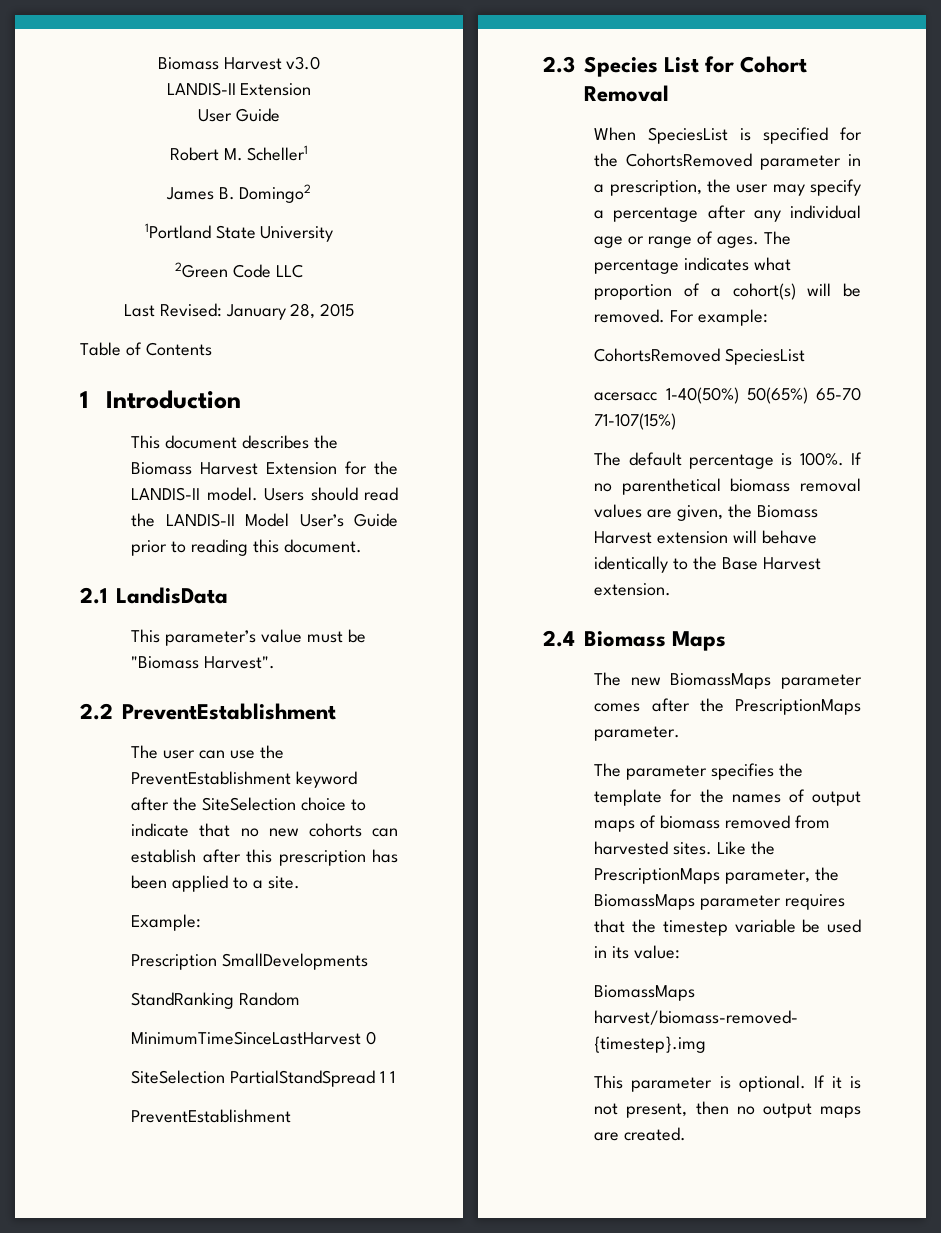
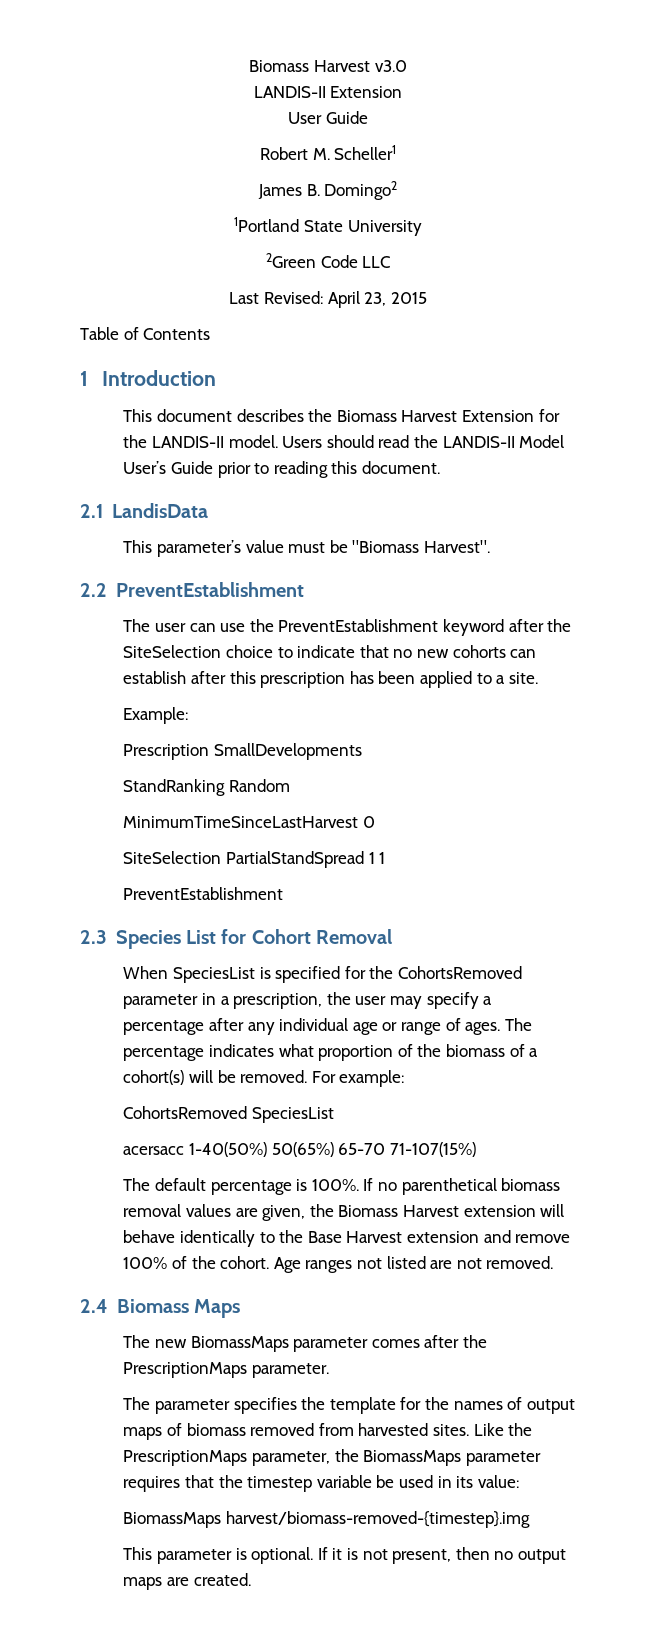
[225,303,316,320] January 28, -> [327,291,387,308] April 23,
(701, 290) none -> [417,1044,525,1057] the biomass of
[594,583,672,596] extension. -> [406,1230,571,1243] [123,1256,554,1273] extension and remove 100% of the cohort. Age ranges not listed are not removed.

